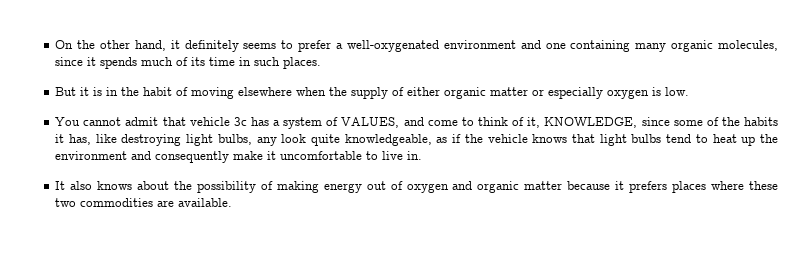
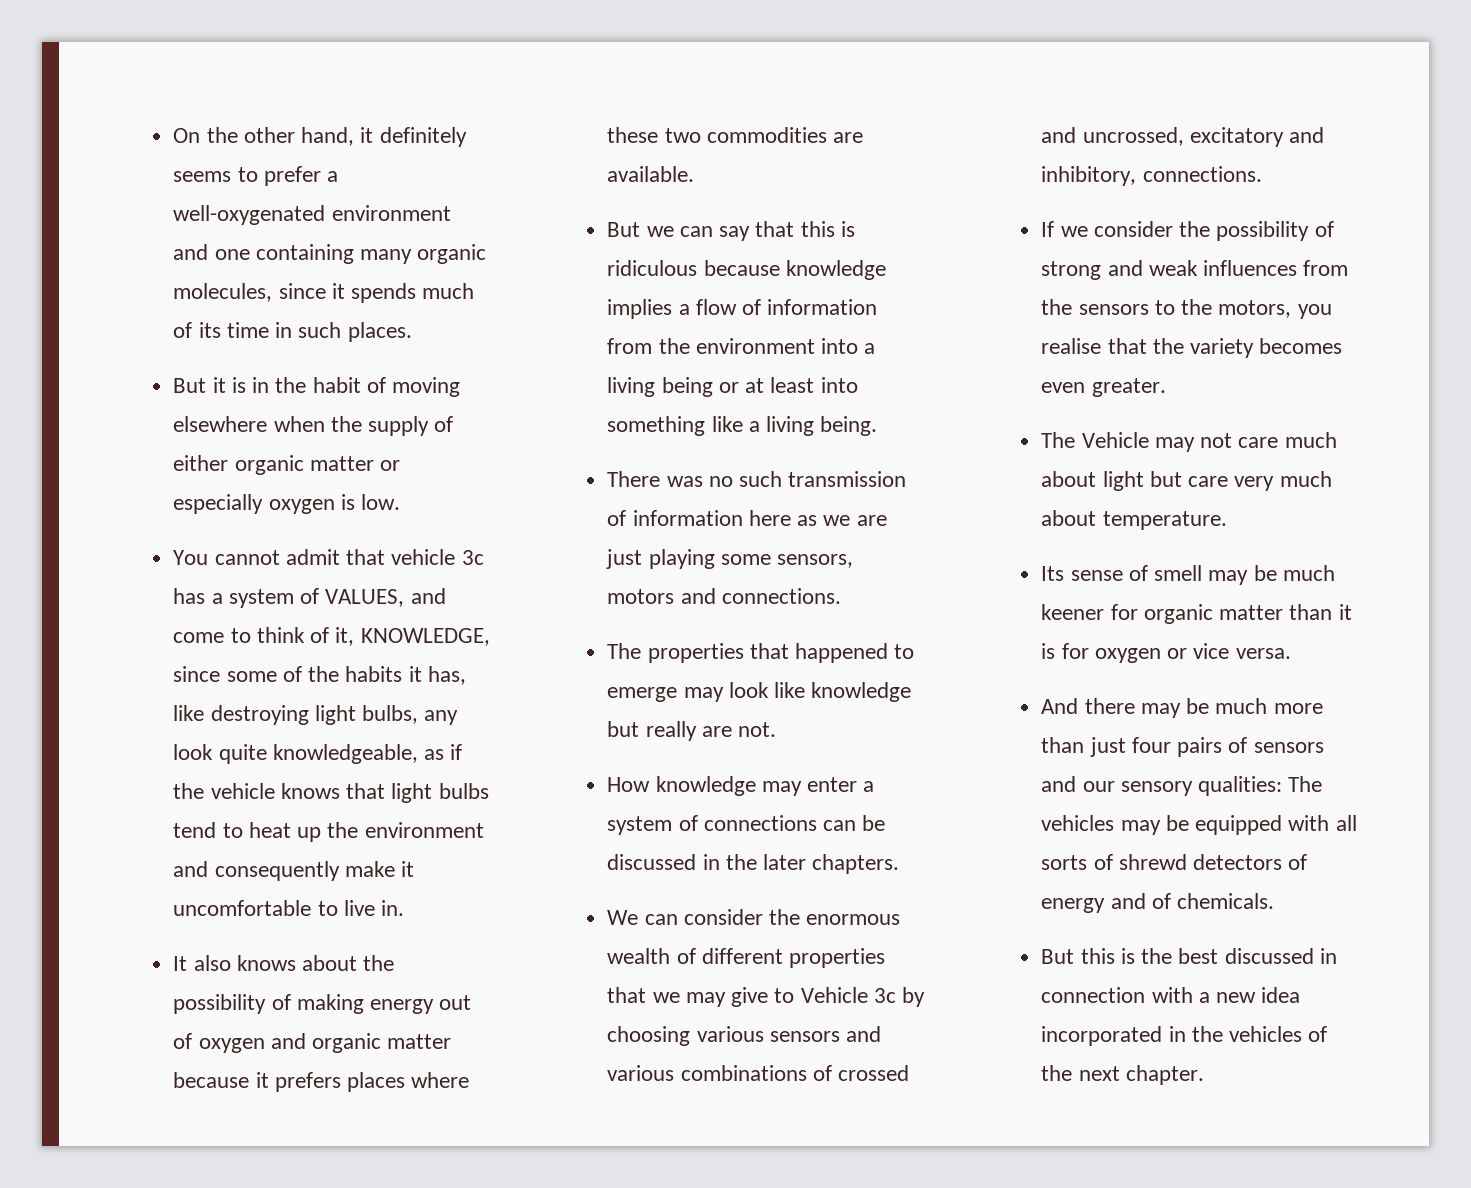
(233, 202) none -> [607,221,855,241] [607,260,886,280] [607,299,878,319] [607,338,876,354] [607,377,858,397] [607,416,878,436] [607,471,907,487] [607,510,887,526] [606,549,854,569] [607,588,841,604] [607,643,915,663] [607,682,912,702] [607,721,777,741] [607,776,875,796] [607,815,886,835] [607,854,900,874] [607,909,901,925] [607,948,886,968] [607,987,925,1007] [607,1026,882,1046] [607,1065,910,1081] [1041,127,1325,147] [1041,166,1262,186] [1041,221,1334,241] [1041,260,1349,280] [1041,299,1332,319] [1041,338,1343,358] [1041,378,1166,397] [1041,432,1337,452] [1041,471,1332,491] [1041,510,1227,530] [1041,565,1335,585] [1041,604,1352,624] [1041,643,1291,663] [1041,698,1323,718] [1041,737,1324,757] [1041,776,1323,796] [1041,815,1357,835] [1041,854,1308,870] [1041,893,1275,913] [1041,948,1337,964] [1041,987,1301,1003] [1041,1026,1328,1046] [1041,1065,1204,1085] // But we can say that this is ridiculous because knowledge implies a flow of information from the environment into a living being or at least into something like a living being. // There was no such transmission of information here as we are just playing some sensors, motors and connections. // The properties that happened to emerge may look like knowledge but really are not. // How knowledge may enter a system of connections can be discussed in the later chapters. // We can consider the enormous wealth of different properties that we may give to Vehicle 3c by choosing various sensors and various combinations of crossed and uncrossed, excitatory and inhibitory, connections. // If we consider the possibility of strong and weak influences from the sensors to the motors, you realise that the variety becomes even greater. // The Vehicle may not care much about light but care very much about temperature. // Its sense of smell may be much keener for organic matter than it is for oxygen or vice versa. // And there may be much more than just four pairs of sensors and our sensory qualities: The vehicles may be equipped with all sorts of shrewd detectors of energy and of chemicals. // But this is the best discussed in connection with a new idea incorporated in the vehicles of the next chapter.

